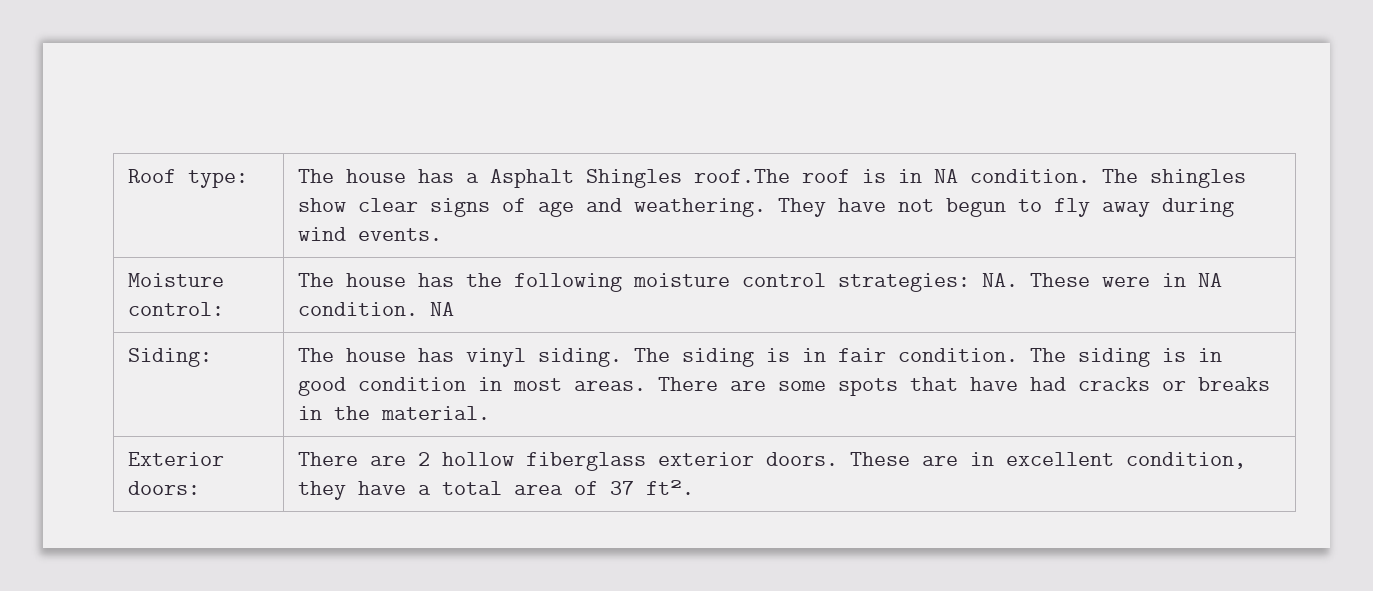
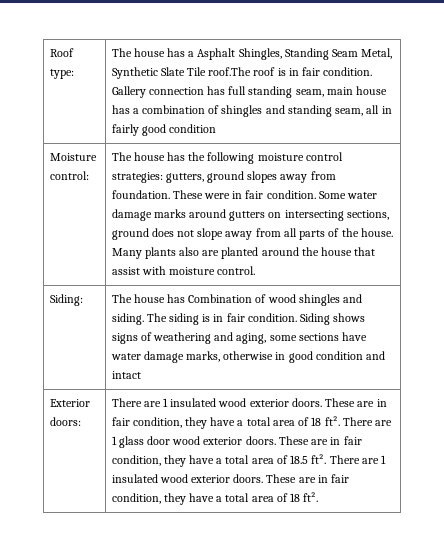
[586,169,1247,188] [298,198,1235,217] [298,227,443,241] Shingles roof.The roof is in NA condition. The shingles show clear signs of age and weathering. They have not begun to fly away during wind events. -> [238,48,393,60] [111,67,373,79] [111,86,388,98] [111,105,392,117] [111,124,216,136] Shingles, Standing Seam Metal, Synthetic Slate Tile roof.The roof is in fair condition. Gallery connection has full standing seam, main house has a combination of shingles and standing seam, all in fairly good condition
[982,273,1223,287] [298,302,455,316] NA. These were in NA condition. NA -> [165,171,336,183] [111,190,378,199] [111,209,389,221] [111,228,393,240] [111,247,376,259] [111,266,256,275] gutters, ground slopes away from foundation. These were in fair condition. Some water damage marks around gutters on intersecting sections, ground does not slope away from all parts of the house. Many plants also are planted around the house that assist with moisture control.
[466,348,527,367] vinyl -> [188,294,363,306] Combination of wood shingles and
[1030,348,1223,367] [298,377,1271,396] [298,406,491,420] The siding is in good condition in most areas. There are some spots that have had cracks or breaks in the material. -> [300,313,366,325] [111,332,368,344] [110,351,386,363] [111,371,141,379] Siding shows signs of weathering and aging, some sections have water damage marks, otherwise in good condition and intact
[418,452,1247,471] [298,481,635,500] 2 hollow fiberglass exterior doors. These are in excellent condition, they have a total area of 37 -> [162,398,387,407] [111,416,393,429] [111,436,362,448] [111,454,387,467] [111,474,350,483] [111,493,301,505] 1 insulated wood exterior doors. These are in fair condition, they have a total area of 18 ft². There are 1 glass door wood exterior doors. These are in fair condition, they have a total area of 18.5 ft². There are 1 insulated wood exterior doors. These are in fair condition, they have a total area of 18

